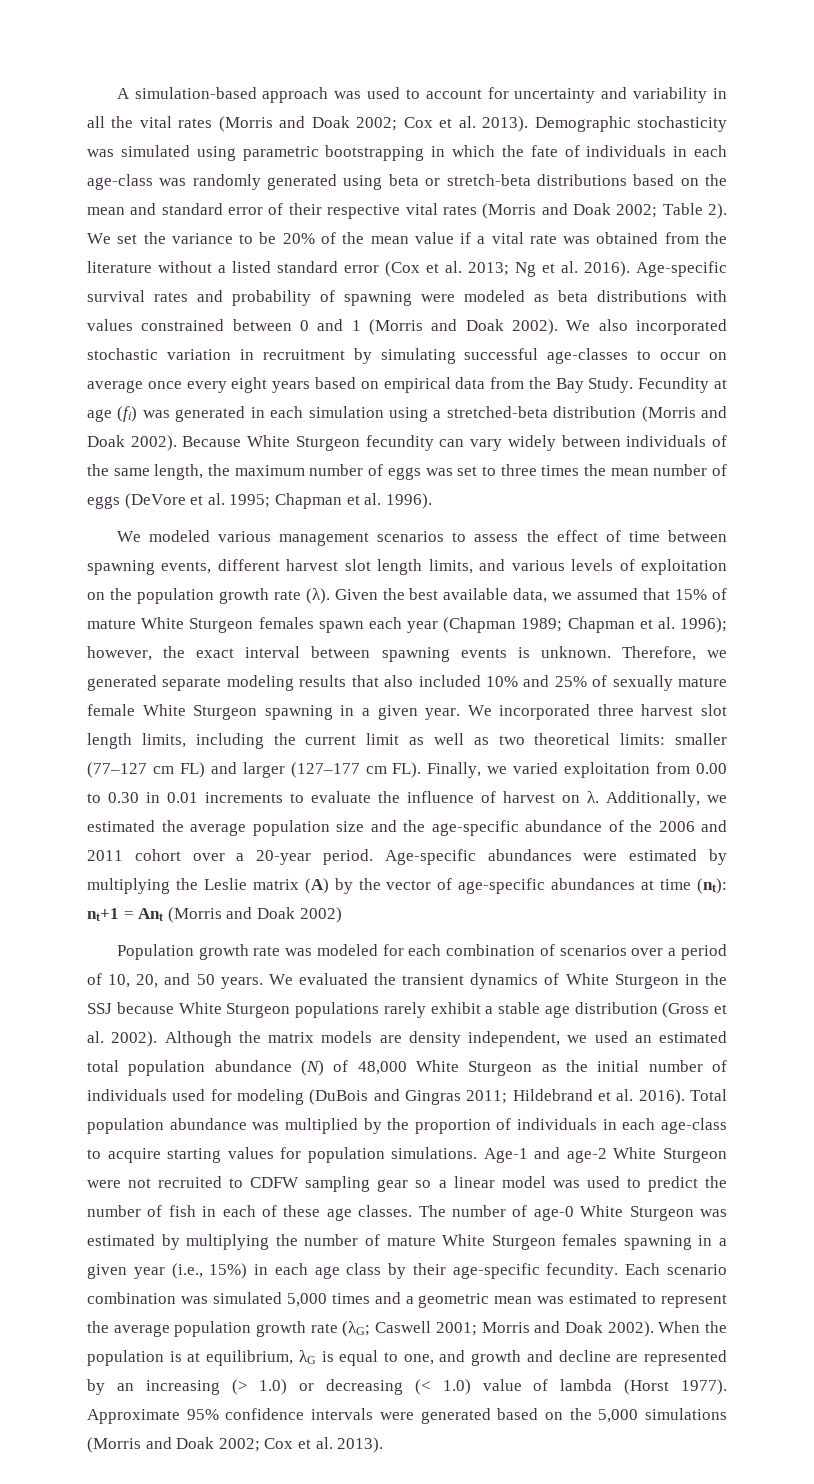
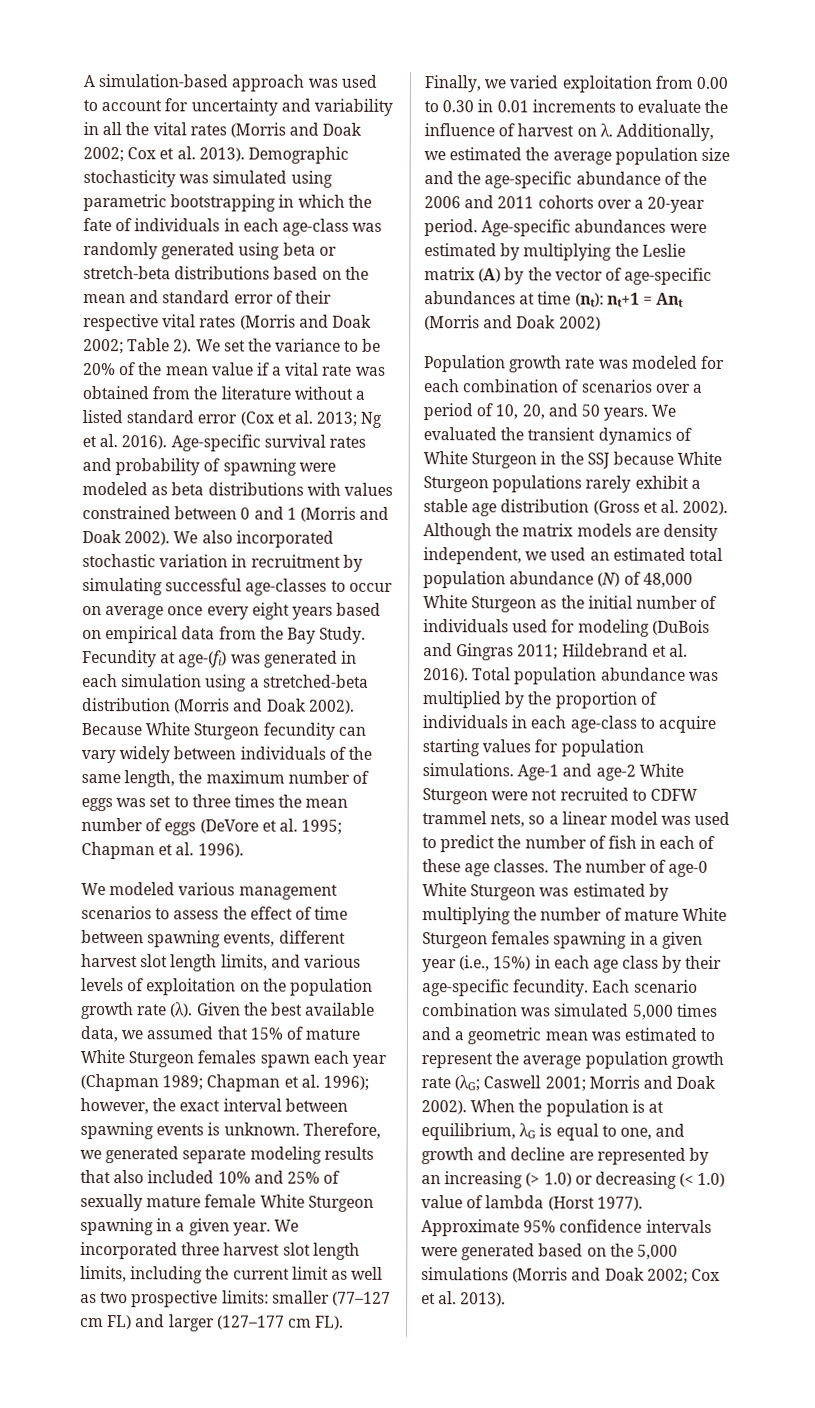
[87,406,138,422] age (fi) -> [178,650,228,668] age-(fi)
[534,733,611,745] theoretical -> [131,1290,219,1308] prospective
[134,849,181,861] cohort -> [537,195,594,209] cohorts
[305,1176,409,1192] sampling gear -> [422,811,526,828] trammel nets,

